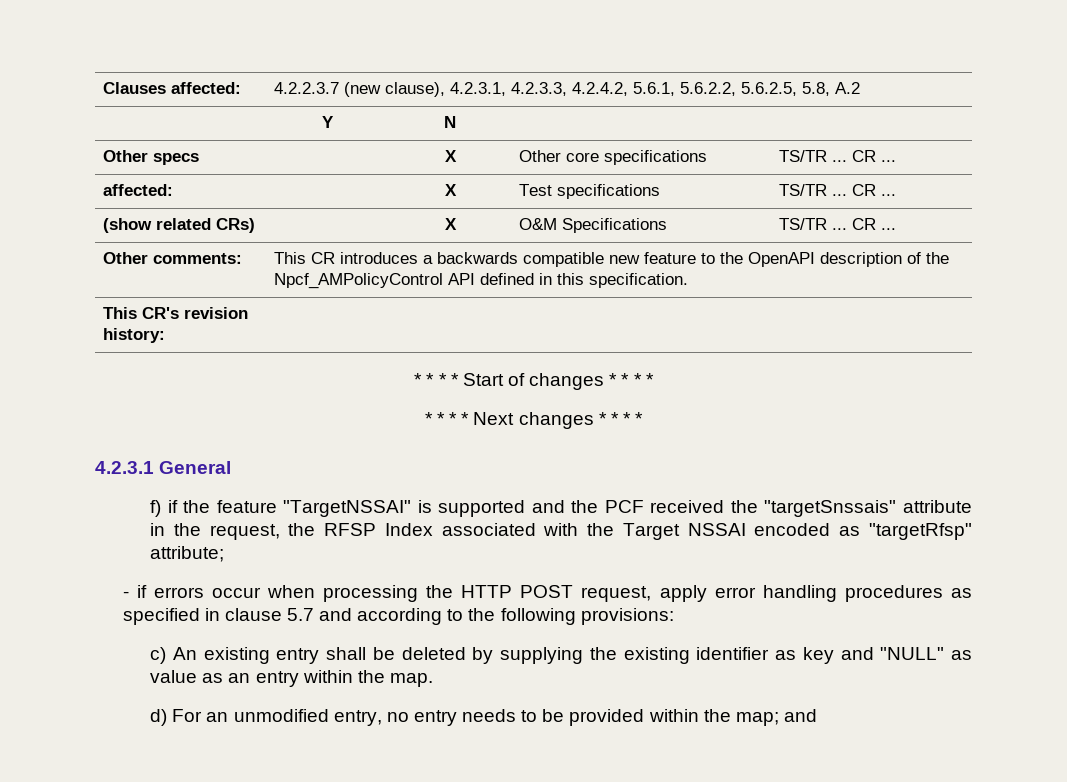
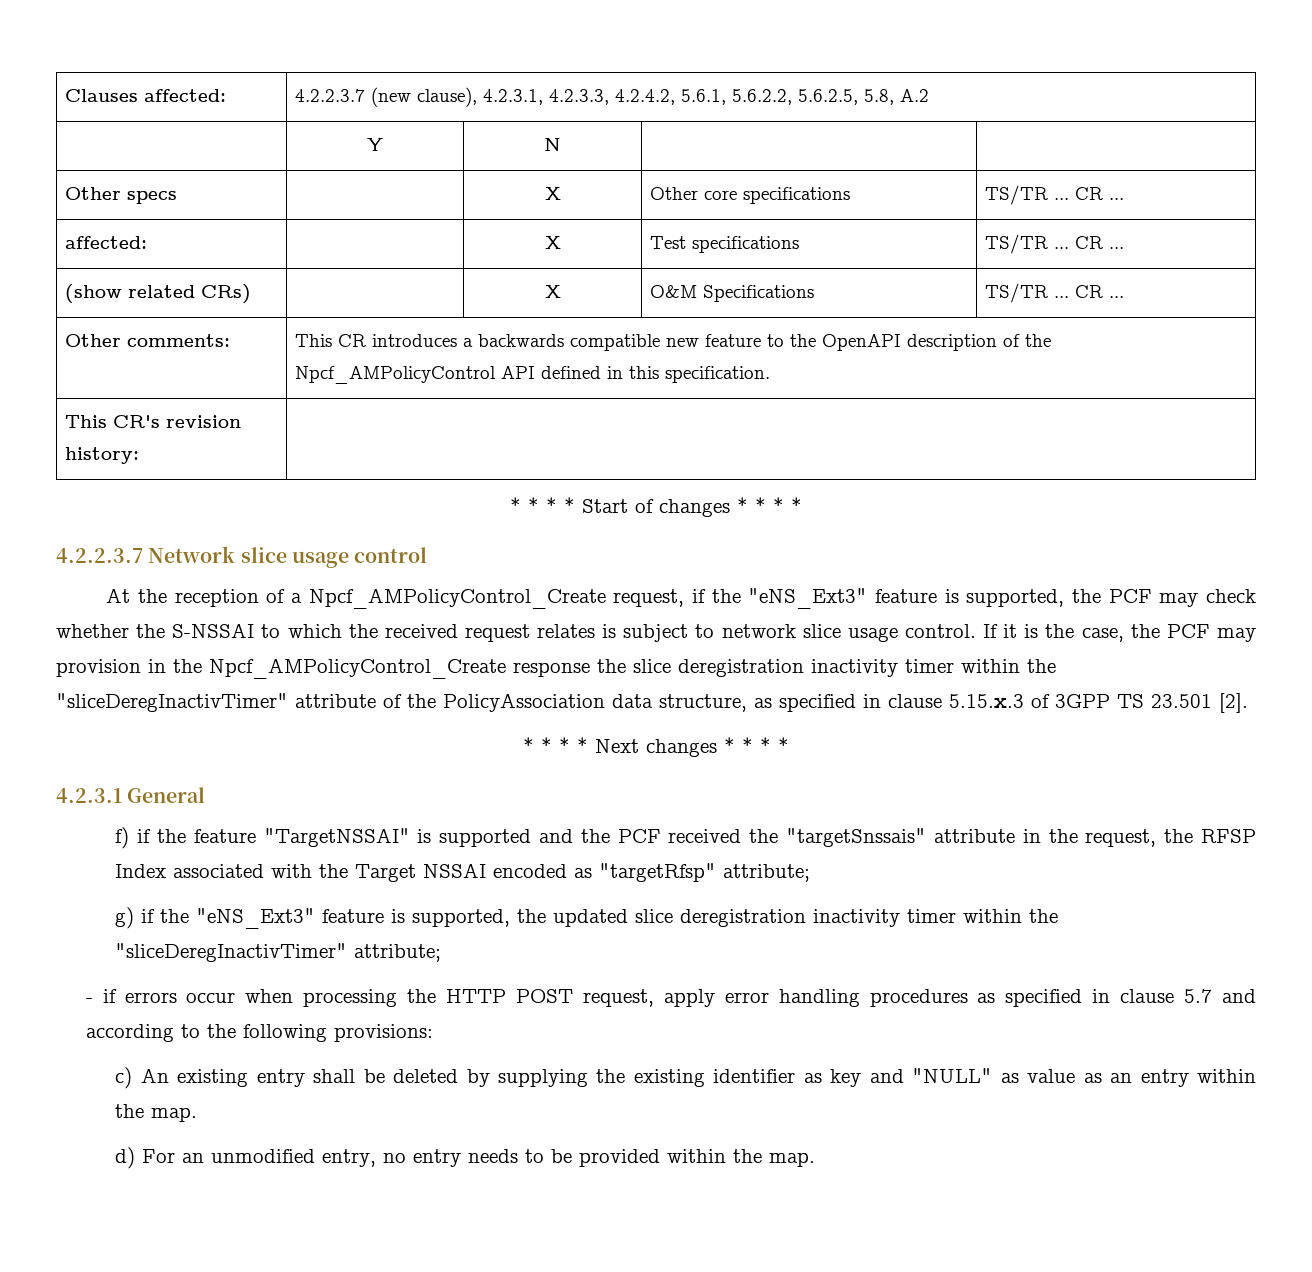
(654, 379) none -> [56,546,428,568] [106,588,1257,609] [56,623,1257,642] [56,658,1056,679] [56,693,1248,713] // 4.2.2.3.7 Network slice usage control // At the reception of a Npcf_AMPolicyControl_Create request, if the "eNS_Ext3" feature is supported, the PCF may check whether the S-NSSAI to which the received request relates is subject to network slice usage control. If it is the case, the PCF may provision in the Npcf_AMPolicyControl_Create response the slice deregistration inactivity timer within the "sliceDeregInactivTimer" attribute of the PolicyAssociation data structure, as specified in clause 5.15.x.3 of 3GPP TS 23.501 [2].
(225, 554) none -> [115,907,1059,929] [115,943,442,962] // g) if the "eNS_Ext3" feature is supported, the updated slice deregistration inactivity timer within the "sliceDeregInactivTimer" attribute;
[735,709,817,726] map; and -> [769,1152,816,1167] map.

